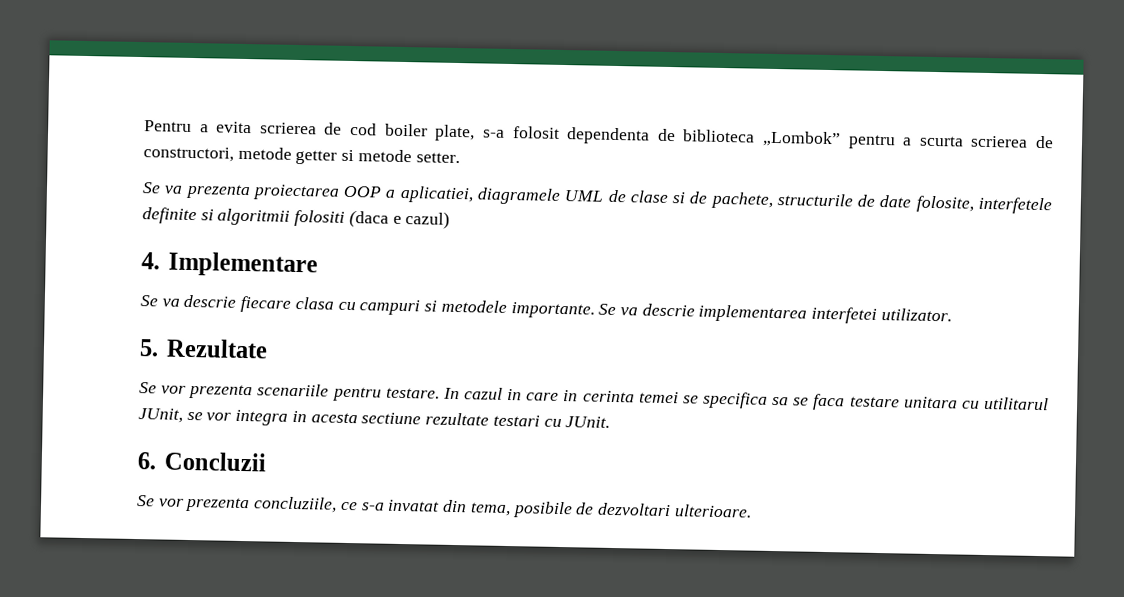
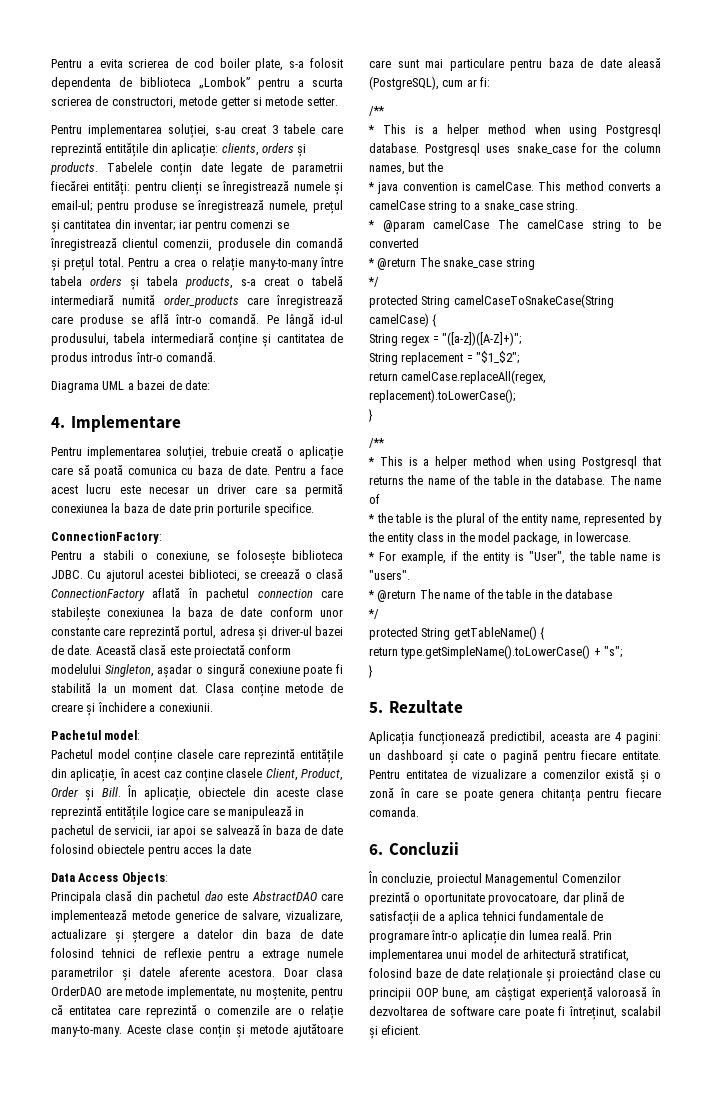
[142,182,1053,215] [142,207,451,229] [141,251,318,278] [140,294,952,324] [139,338,268,359] [139,382,1049,411] [138,408,611,428] [137,451,267,472] [137,495,752,519] Se va prezenta proiectarea OOP a aplicatiei, diagramele UML de clase si de pachete, structurile de date folosite, interfetele definite si algoritmii folositi (daca e cazul) // 4. Implementare // Se va descrie fiecare clasa cu campuri si metodele importante. Se va descrie implementarea interfetei utilizator. // 5. Rezultate // Se vor prezenta scenariile pentru testare. In cazul in care in cerinta temei se specifica sa se faca testare unitara cu utilitarul JUnit, se vor integra in acesta sectiune rezultate testari cu JUnit. // 6. Concluzii // Se vor prezenta concluziile, ce s-a invatat din tema, posibile de dezvoltari ulterioare. -> [51,124,343,138] [51,143,307,157] [50,162,343,176] [51,181,343,195] [51,200,343,214] [51,219,289,233] [50,238,343,251] [51,257,344,271] [50,276,343,290] [51,295,343,308] [51,314,343,327] [51,333,344,347] [51,352,217,365] [51,380,210,393] [51,415,182,432] [51,446,344,460] [51,465,343,478] [51,484,343,497] [51,503,314,516] [51,531,162,544] [51,550,343,564] [51,569,343,582] [51,588,343,601] [51,607,343,621] [51,626,343,640] [51,645,292,658] [51,664,344,678] [51,683,343,697] [51,702,213,716] [51,730,141,740] [51,749,343,763] [51,768,343,782] [51,785,343,801] [51,806,305,820] [51,825,343,838] [51,844,251,857] [51,872,168,885] [51,891,343,904] [51,910,343,923] [51,929,343,943] [51,948,343,961] [51,967,343,981] [51,986,343,1000] [51,1005,343,1019] [51,1024,343,1038] [369,58,661,71] [369,76,491,90] [369,106,385,116] [368,124,661,137] [369,143,661,156] [369,162,443,175] [368,181,661,194] [369,200,578,213] [368,219,661,232] [369,238,419,248] [368,257,535,270] [368,277,379,287] [369,294,614,308] [369,313,437,327] [369,332,522,346] [369,351,520,365] [369,370,547,384] [369,389,515,403] [368,409,373,422] [369,438,385,448] [368,456,661,469] [369,475,661,485] [369,494,380,504] [368,513,662,526] [368,532,631,545] [368,551,661,564] [369,570,410,580] [368,589,613,602] [368,609,379,619] [369,626,545,640] [369,645,623,659] [368,665,373,678] [369,700,464,714] [369,731,661,745] [369,750,661,764] [369,769,661,783] [369,788,661,802] [369,807,419,817] [369,842,460,855] [368,871,621,886] [369,892,625,905] [369,911,604,925] [369,930,613,944] [369,949,629,962] [369,968,661,982] [369,987,661,1001] [369,1006,661,1020] [369,1025,422,1039] Pentru implementarea soluției, s-au creat 3 tabele care reprezintă entitățile din aplicație: clients, orders și products. Tabelele conțin date legate de parametrii fiecărei entități: pentru clienți se înregistrează numele și email-ul; pentru produse se înregistrează numele, prețul și cantitatea din inventar; iar pentru comenzi se înregistrează clientul comenzii, produsele din comandă și prețul total. Pentru a crea o relație many-to-many între tabela orders și tabela products, s-a creat o tabelă intermediară numită order_products care înregistrează care produse se află într-o comandă. Pe lângă id-ul produsului, tabela intermediară conține și cantitatea de produs introdus într-o comandă. // Diagrama UML a bazei de date: // 4. Implementare // Pentru implementarea soluției, trebuie creată o aplicație care să poată comunica cu baza de date. Pentru a face acest lucru este necesar un driver care sa permită conexiunea la baza de date prin porturile specifice. // ConnectionFactory: // Pentru a stabili o conexiune, se folosește biblioteca JDBC. Cu ajutorul acestei biblioteci, se creează o clasă ConnectionFactory aflată în pachetul connection care stabilește conexiunea la baza de date conform unor constante care reprezintă portul, adresa și driver-ul bazei de date. Această clasă este proiectată conform modelului Singleton, așadar o singură conexiune poate fi stabilită la un moment dat. Clasa conține metode de creare și închidere a conexiunii. // Pachetul model: // Pachetul model conține clasele care reprezintă entitățile din aplicație, în acest caz conține clasele Client, Product, Order și Bill. În aplicație, obiectele din aceste clase reprezintă entitățile logice care se manipulează in pachetul de servicii, iar apoi se salvează în baza de date folosind obiectele pentru acces la date // Data Access Objects: // Principala clasă din pachetul dao este AbstractDAO care implementează metode generice de salvare, vizualizare, actualizare și ștergere a datelor din baza de date folosind tehnici de reflexie pentru a extrage numele parametrilor și datele aferente acestora. Doar clasa OrderDAO are metode implementate, nu moștenite, pentru că entitatea care reprezintă o comenzile are o relație many-to-many. Aceste clase conțin și metode ajutătoare care sunt mai particulare pentru baza de date aleasă (PostgreSQL), cum ar fi: // /** // * This is a helper method when using Postgresql database. Postgresql uses snake_case for the column names, but the // * java convention is camelCase. This method converts a camelCase string to a snake_case string. // * @param camelCase The camelCase string to be converted // * @return The snake_case string // */ // protected String camelCaseToSnakeCase(String camelCase) { // String regex = "([a-z])([A-Z]+)"; // String replacement = "$1_$2"; // return camelCase.replaceAll(regex, replacement).toLowerCase(); // } // /** // * This is a helper method when using Postgresql that returns the name of the table in the database. The name of // * the table is the plural of the entity name, represented by the entity class in the model package, in lowercase. // * For example, if the entity is "User", the table name is "users". // * @return The name of the table in the database // */ // protected String getTableName() { // return type.getSimpleName().toLowerCase() + "s"; // } // 5. Rezultate // Aplicația funcționează predictibil, aceasta are 4 pagini: un dashboard și cate o pagină pentru fiecare entitate. Pentru entitatea de vizualizare a comenzilor există și o zonă în care se poate genera chitanța pentru fiecare comanda. // 6. Concluzii // În concluzie, proiectul Managementul Comenzilor prezintă o oportunitate provocatoare, dar plină de satisfacții de a aplica tehnici fundamentale de programare într-o aplicație din lumea reală. Prin implementarea unui model de arhitectură stratificat, folosind baze de date relaționale și proiectând clase cu principii OOP bune, am câștigat experiență valoroasă în dezvoltarea de software care poate fi întreținut, scalabil și eficient.

